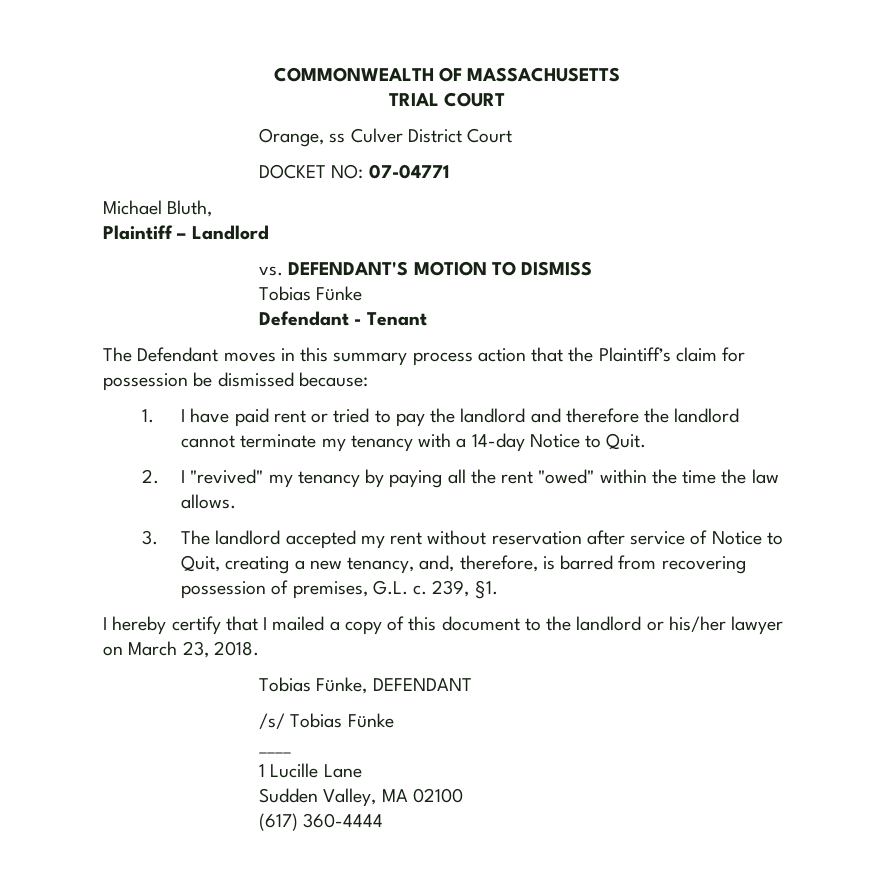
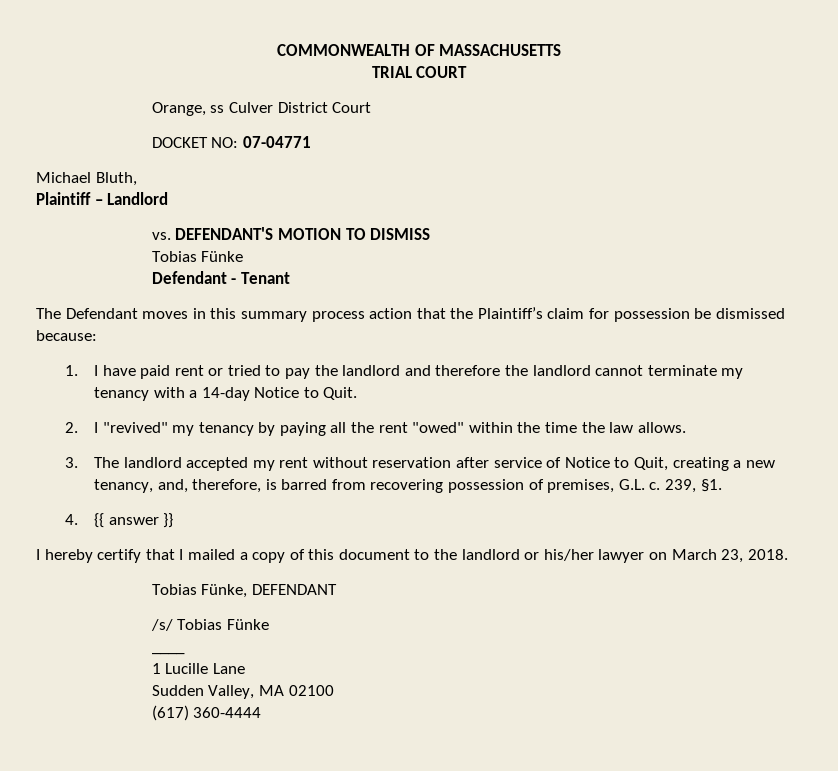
(498, 589) none -> [64,513,174,528] // 4. {{ answer }}

